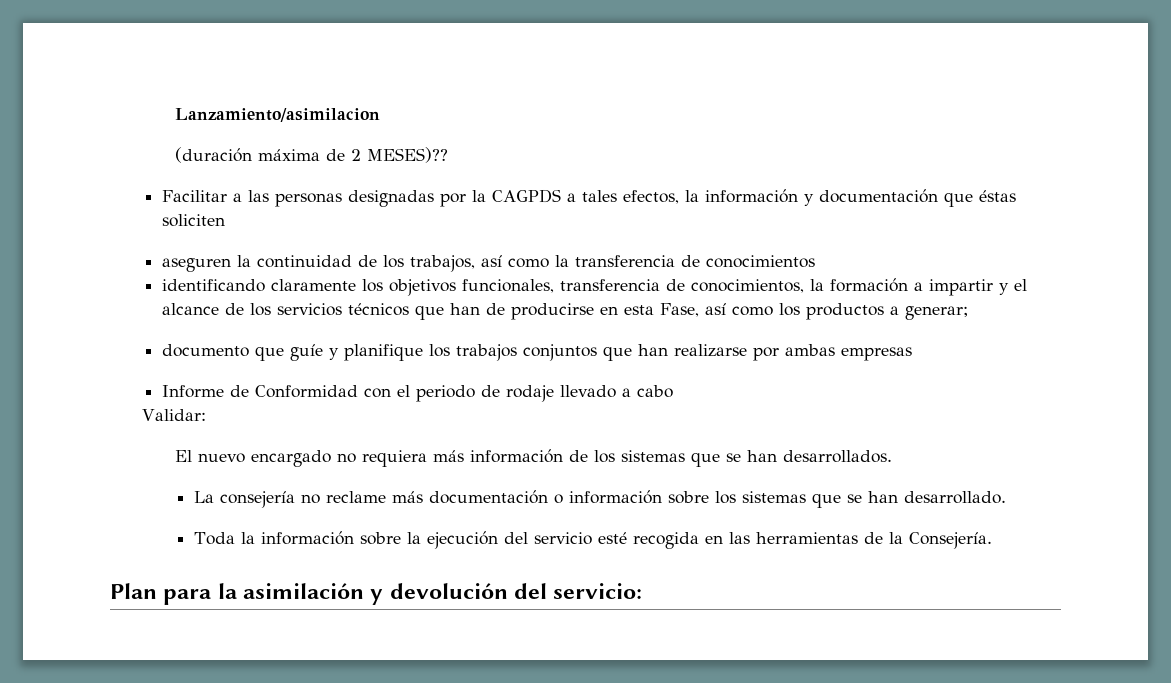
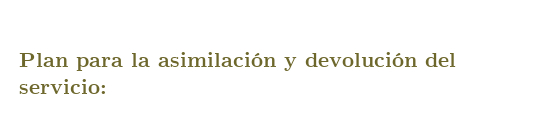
[174,108,380,122] [174,147,448,163] [161,189,1016,207] [161,214,225,227] [161,255,815,272] [161,278,1027,296] [161,303,968,320] [161,344,912,361] [161,385,673,402] [142,409,207,421] [174,449,892,467] [193,490,1006,508] [193,531,992,549] Lanzamiento/asimilacion // (duración máxima de 2 MESES)?? // Facilitar a las personas designadas por la CAGPDS a tales efectos, la información y documentación que éstas soliciten // aseguren la continuidad de los trabajos, así como la transferencia de conocimientos // identificando claramente los objetivos funcionales, transferencia de conocimientos, la formación a impartir y el alcance de los servicios técnicos que han de producirse en esta Fase, así como los productos a generar; // documento que guíe y planifique los trabajos conjuntos que han realizarse por ambas empresas // Informe de Conformidad con el periodo de rodaje llevado a cabo // Validar: // El nuevo encargado no requiera más información de los sistemas que se han desarrollados. // La consejería no reclame más documentación o información sobre los sistemas que se han desarrollado. // Toda la información sobre la ejecución del servicio esté recogida en las herramientas de la Consejería. // -> (19, 60) none

